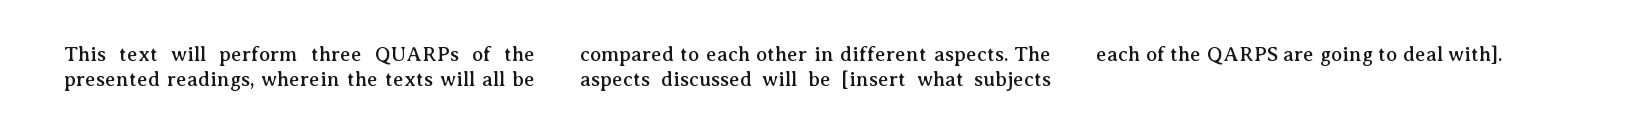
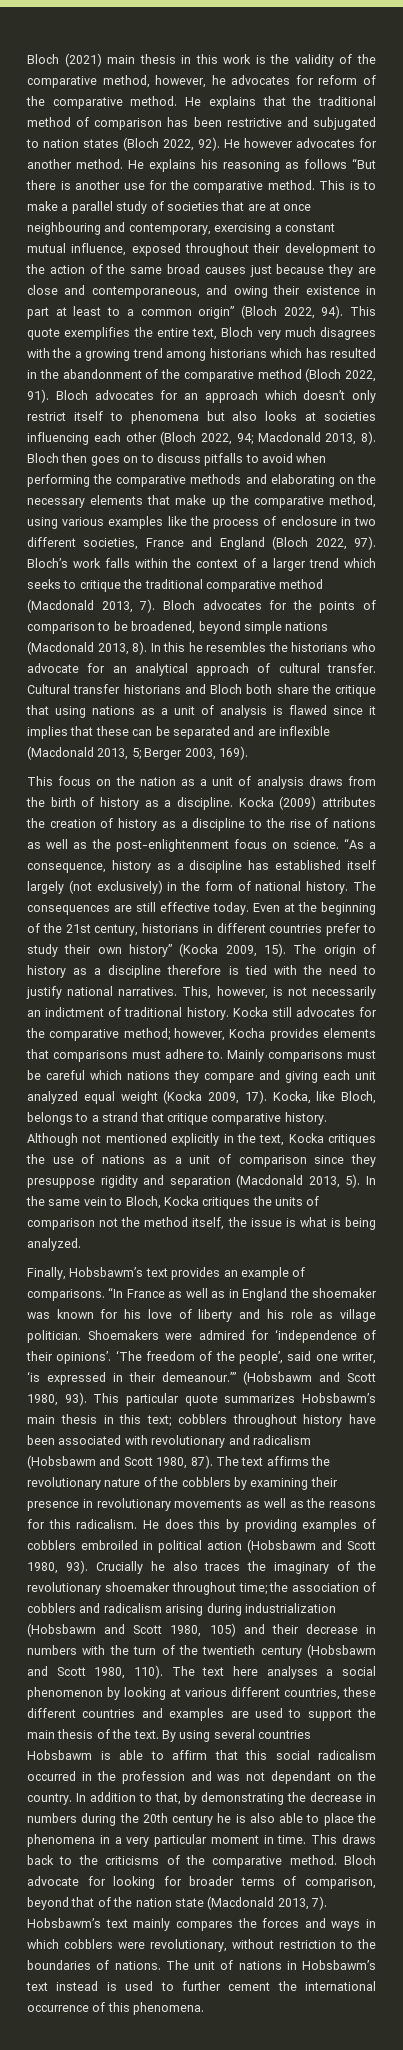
[64,46,535,66] [64,71,535,91] [580,46,1051,66] [580,70,1051,91] [1096,45,1503,66] This text will perform three QUARPs of the presented readings, wherein the texts will all be compared to each other in different aspects. The aspects discussed will be [insert what subjects each of the QARPS are going to deal with]. -> [27,53,376,67] [27,75,376,88] [26,96,377,109] [27,117,376,130] [26,137,377,151] [27,158,376,172] [26,180,376,193] [27,201,312,214] [27,222,335,235] [27,243,376,256] [26,264,377,277] [27,285,376,298] [27,305,376,319] [27,327,376,340] [27,348,377,361] [27,368,376,382] [27,389,376,403] [27,411,376,424] [27,431,376,445] [27,453,327,466] [27,474,376,487] [27,495,376,508] [27,516,377,529] [27,536,376,550] [27,558,376,571] [27,579,324,592] [27,599,376,613] [27,621,329,634] [27,641,376,655] [27,663,376,676] [27,684,376,697] [26,705,376,718] [27,726,330,739] [27,746,248,760] [27,776,377,789] [26,796,376,810] [26,818,376,831] [27,838,377,852] [27,860,376,873] [27,880,376,894] [27,902,376,915] [27,923,376,936] [27,943,376,957] [27,965,377,978] [26,986,376,999] [27,1007,377,1020] [26,1028,376,1041] [26,1049,376,1062] [27,1070,376,1083] [27,1090,376,1104] [27,1112,327,1125] [27,1133,376,1146] [26,1154,376,1167] [27,1174,376,1188] [26,1196,320,1209] [27,1217,377,1230] [27,1238,81,1251] [27,1267,306,1280] [27,1287,378,1301] [27,1309,376,1322] [27,1329,376,1343] [26,1350,376,1364] [27,1371,376,1385] [27,1392,376,1406] [27,1414,376,1427] [27,1435,311,1448] [27,1455,330,1469] [27,1477,338,1490] [27,1498,376,1511] [27,1519,376,1532] [27,1539,376,1553] [27,1560,376,1574] [27,1582,376,1595] [27,1603,336,1616] [27,1623,376,1637] [27,1644,376,1658] [27,1665,376,1679] [27,1687,376,1700] [27,1708,376,1721] [27,1729,311,1742] [27,1750,376,1760] [27,1771,376,1784] [27,1792,377,1805] [27,1813,376,1826] [27,1834,376,1847] [27,1855,376,1868] [27,1876,376,1889] [27,1896,327,1910] [27,1918,376,1931] [27,1939,376,1952] [27,1960,376,1970] [26,1981,376,1991] [27,2002,205,2015] Bloch (2021) main thesis in this work is the validity of the comparative method, however, he advocates for reform of the comparative method. He explains that the traditional method of comparison has been restrictive and subjugated to nation states (Bloch 2022, 92). He however advocates for another method. He explains his reasoning as follows “But there is another use for the comparative method. This is to make a parallel study of societies that are at once neighbouring and contemporary, exercising a constant mutual influence, exposed throughout their development to the action of the same broad causes just because they are close and contemporaneous, and owing their existence in part at least to a common origin” (Bloch 2022, 94). This quote exemplifies the entire text, Bloch very much disagrees with the a growing trend among historians which has resulted in the abandonment of the comparative method (Bloch 2022, 91). Bloch advocates for an approach which doesn’t only restrict itself to phenomena but also looks at societies influencing each other (Bloch 2022, 94; Macdonald 2013, 8). Bloch then goes on to discuss pitfalls to avoid when performing the comparative methods and elaborating on the necessary elements that make up the comparative method, using various examples like the process of enclosure in two different societies, France and England (Bloch 2022, 97). Bloch’s work falls within the context of a larger trend which seeks to critique the traditional comparative method (Macdonald 2013, 7). Bloch advocates for the points of comparison to be broadened, beyond simple nations (Macdonald 2013, 8). In this he resembles the historians who advocate for an analytical approach of cultural transfer. Cultural transfer historians and Bloch both share the critique that using nations as a unit of analysis is flawed since it implies that these can be separated and are inflexible (Macdonald 2013, 5; Berger 2003, 169). // This focus on the nation as a unit of analysis draws from the birth of history as a discipline. Kocka (2009) attributes the creation of history as a discipline to the rise of nations as well as the post-enlightenment focus on science. “As a consequence, history as a discipline has established itself largely (not exclusively) in the form of national history. The consequences are still effective today. Even at the beginning of the 21st century, historians in different countries prefer to study their own history” (Kocka 2009, 15). The origin of history as a discipline therefore is tied with the need to justify national narratives. This, however, is not necessarily an indictment of traditional history. Kocka still advocates for the comparative method; however, Kocha provides elements that comparisons must adhere to. Mainly comparisons must be careful which nations they compare and giving each unit analyzed equal weight (Kocka 2009, 17). Kocka, like Bloch, belongs to a strand that critique comparative history. Although not mentioned explicitly in the text, Kocka critiques the use of nations as a unit of comparison since they presuppose rigidity and separation (Macdonald 2013, 5). In the same vein to Bloch, Kocka critiques the units of comparison not the method itself, the issue is what is being analyzed. // Finally, Hobsbawm’s text provides an example of comparisons. “In France as well as in England the shoemaker was known for his love of liberty and his role as village politician. Shoemakers were admired for ‘independence of their opinions’. ‘The freedom of the people’, said one writer, ‘is expressed in their demeanour.’” (Hobsbawm and Scott 1980, 93). This particular quote summarizes Hobsbawm’s main thesis in this text; cobblers throughout history have been associated with revolutionary and radicalism (Hobsbawm and Scott 1980, 87). The text affirms the revolutionary nature of the cobblers by examining their presence in revolutionary movements as well as the reasons for this radicalism. He does this by providing examples of cobblers embroiled in political action (Hobsbawm and Scott 1980, 93). Crucially he also traces the imaginary of the revolutionary shoemaker throughout time; the association of cobblers and radicalism arising during industrialization (Hobsbawm and Scott 1980, 105) and their decrease in numbers with the turn of the twentieth century (Hobsbawm and Scott 1980, 110). The text here analyses a social phenomenon by looking at various different countries, these different countries and examples are used to support the main thesis of the text. By using several countries Hobsbawm is able to affirm that this social radicalism occurred in the profession and was not dependant on the country. In addition to that, by demonstrating the decrease in numbers during the 20th century he is also able to place the phenomena in a very particular moment in time. This draws back to the criticisms of the comparative method. Bloch advocate for looking for broader terms of comparison, beyond that of the nation state (Macdonald 2013, 7). Hobsbawm’s text mainly compares the forces and ways in which cobblers were revolutionary, without restriction to the boundaries of nations. The unit of nations in Hobsbawm’s text instead is used to further cement the international occurrence of this phenomena.

